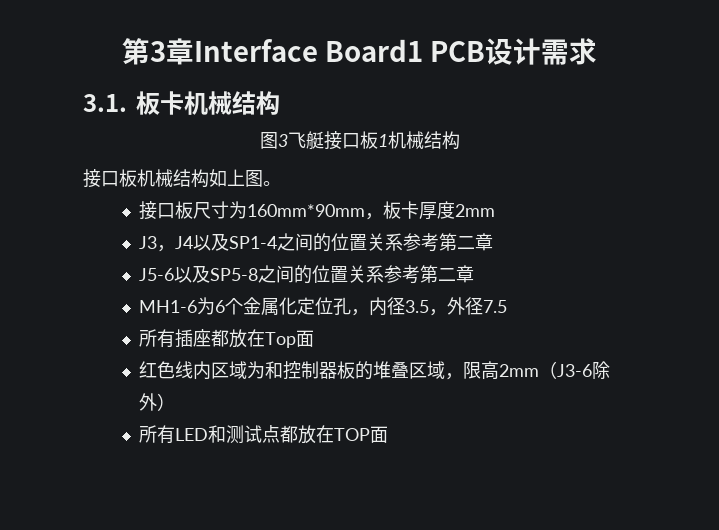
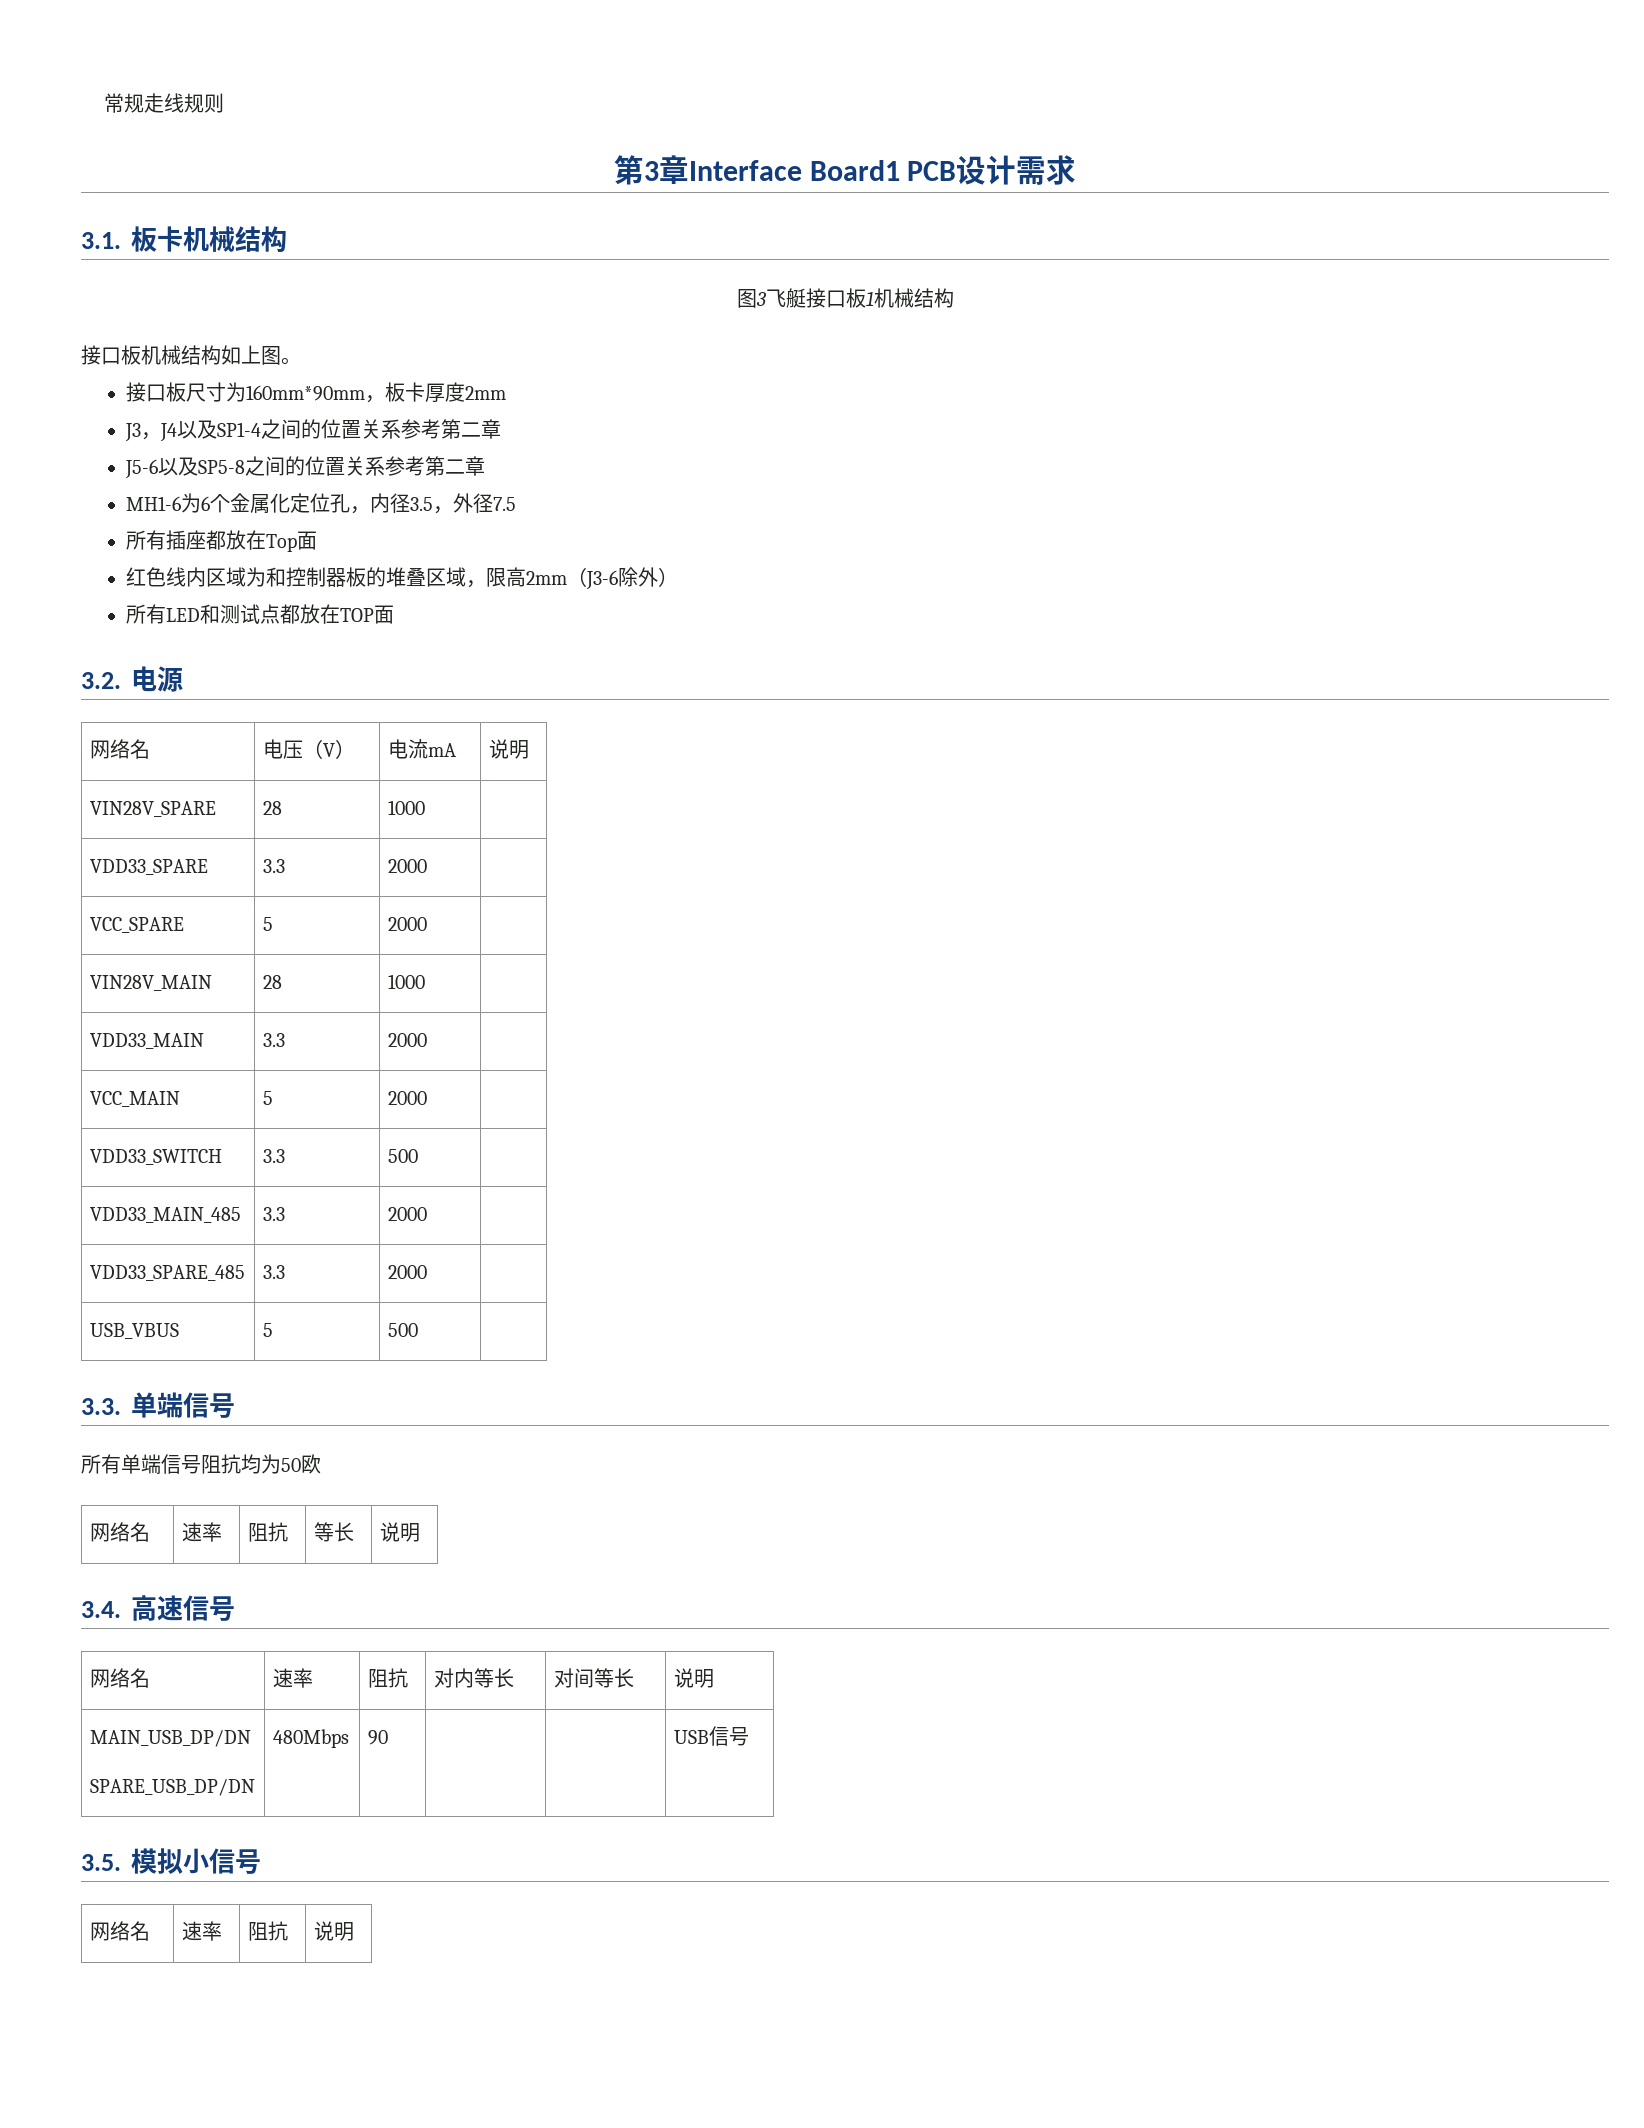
(121, 51) none -> [103,93,224,113] 常规走线规则 //
(388, 434) none -> [81,666,183,692] [89,739,150,759] [262,739,355,759] [387,739,456,759] [488,739,529,759] [89,801,216,817] [262,801,282,815] [387,800,425,815] [89,859,208,875] [262,859,285,873] [387,859,427,873] [89,917,184,933] [262,917,273,931] [387,917,427,931] [89,975,212,991] [262,975,282,989] [387,974,425,989] [89,1033,204,1049] [262,1033,285,1047] [387,1033,427,1047] [89,1091,180,1107] [262,1091,273,1105] [387,1091,427,1105] [89,1149,222,1165] [262,1149,285,1163] [387,1149,418,1163] [89,1207,241,1223] [262,1207,285,1221] [387,1207,427,1221] [89,1265,245,1281] [262,1265,285,1279] [387,1265,427,1279] [89,1323,179,1339] [262,1323,273,1337] [387,1323,418,1337] [81,1392,235,1418] [81,1454,321,1474] [89,1522,150,1542] [181,1522,222,1542] [247,1522,288,1542] [313,1522,354,1542] [379,1522,420,1542] [81,1595,235,1621] [89,1668,150,1688] [272,1668,313,1688] [367,1668,408,1688] [433,1668,514,1688] [553,1668,634,1688] [673,1668,714,1688] [89,1730,251,1747] [89,1779,255,1796] [272,1729,349,1748] [367,1730,388,1745] [673,1726,749,1746] [81,1848,261,1874] [89,1921,150,1941] [181,1921,222,1941] [247,1921,288,1941] [313,1921,354,1941] // 3.2.电源 // 网络名 | 电压（V） | 电流mA | 说明 // VIN28V_SPARE | 28 | 1000 | // VDD33_SPARE | 3.3 | 2000 | // VCC_SPARE | 5 | 2000 | // VIN28V_MAIN | 28 | 1000 | // VDD33_MAIN | 3.3 | 2000 | // VCC_MAIN | 5 | 2000 | // VDD33_SWITCH | 3.3 | 500 | // VDD33_MAIN_485 | 3.3 | 2000 | // VDD33_SPARE_485 | 3.3 | 2000 | // USB_VBUS | 5 | 500 | // 3.3.单端信号 // 所有单端信号阻抗均为50欧 // 网络名 | 速率 | 阻抗 | 等长 | 说明 // 3.4.高速信号 // 网络名 | 速率 | 阻抗 | 对内等长 | 对间等长 | 说明 // MAIN_USB_DP/DN // SPARE_USB_DP/DN | 480Mbps | 90 | | | USB信号 // 3.5.模拟小信号 // 网络名 | 速率 | 阻抗 | 说明

